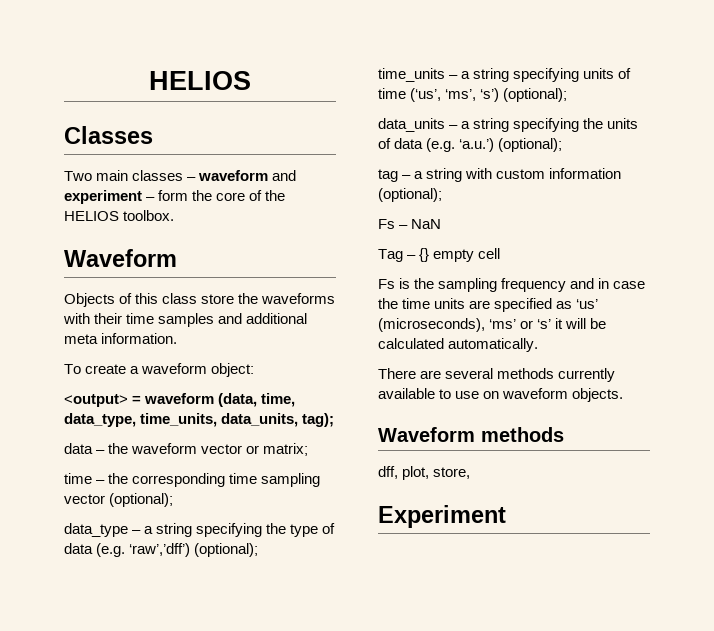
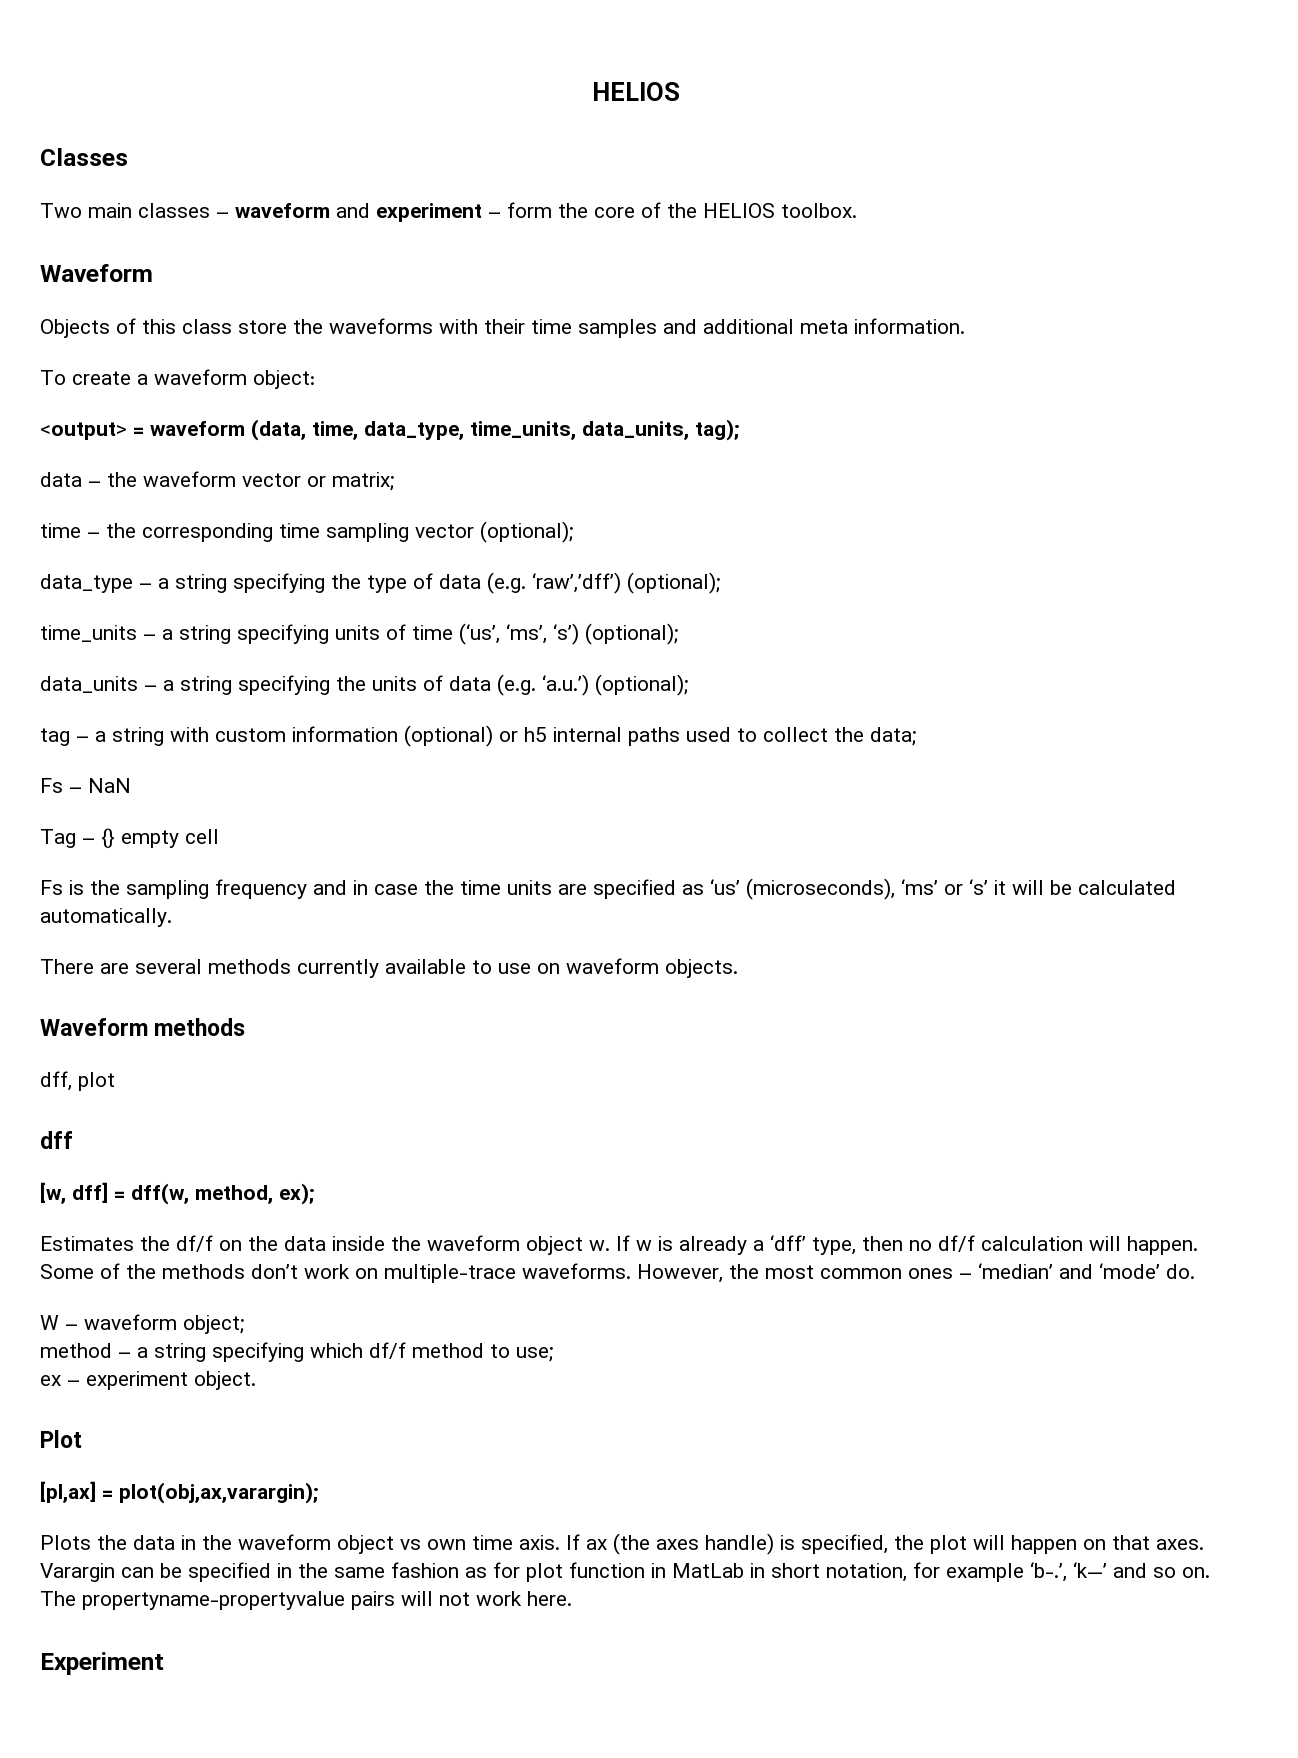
[378,188,442,202] (optional); -> [404,725,916,747] (optional) or h5 internal paths used to collect the data;
[402,466,471,480] plot, store, -> [78,1072,115,1091] [40,1131,73,1149] [40,1182,315,1205] [40,1235,1198,1255] [40,1263,1195,1283] [40,1314,244,1334] [40,1342,553,1362] [40,1371,256,1390] [40,1430,82,1448] [40,1481,319,1504] [40,1533,1204,1555] [40,1562,1210,1582] [40,1591,572,1610] plot // dff // [w, dff] = dff(w, method, ex); // Estimates the df/f on the data inside the waveform object w. If w is already a ‘dff’ type, then no df/f calculation will happen. Some of the methods don’t work on multiple-trace waveforms. However, the most common ones – ‘median’ and ‘mode’ do. // W – waveform object; // method – a string specifying which df/f method to use; // ex – experiment object. // Plot // [pl,ax] = plot(obj,ax,varargin); // Plots the data in the waveform object vs own time axis. If ax (the axes handle) is specified, the plot will happen on that axes. Varargin can be specified in the same fashion as for plot function in MatLab in short notation, for example ‘b-.’, ‘k—’ and so on. The propertyname-propertyvalue pairs will not work here.

